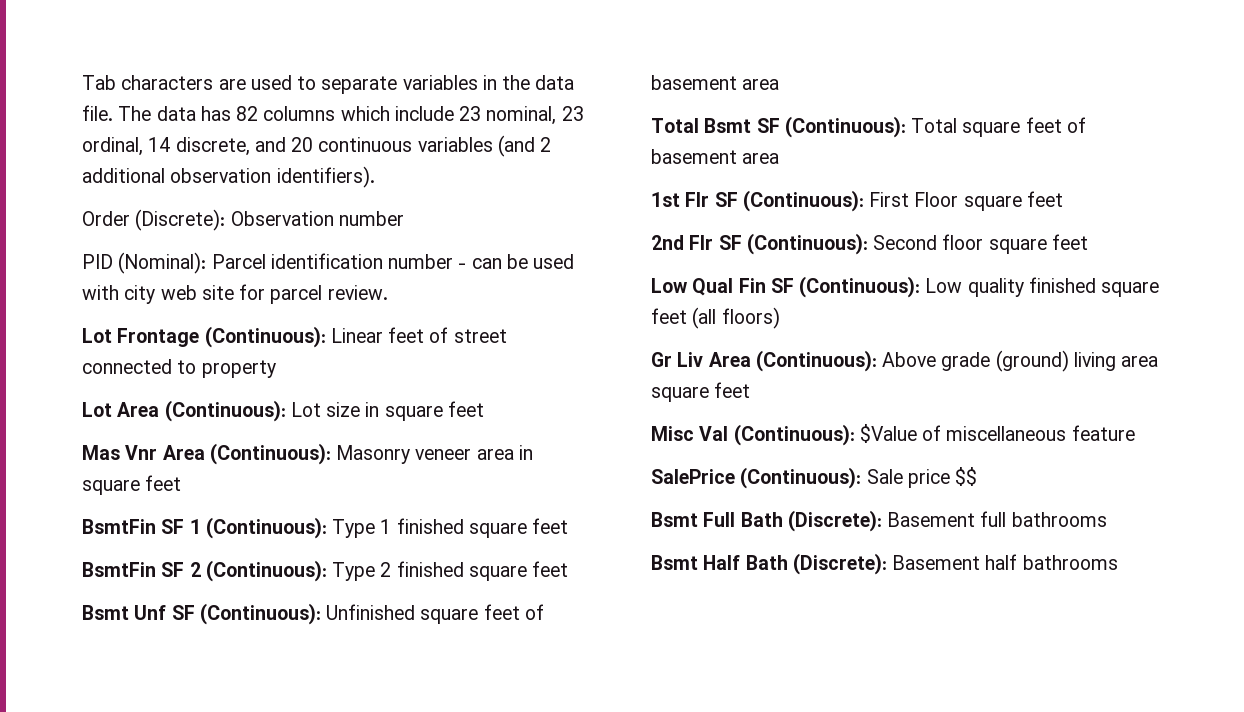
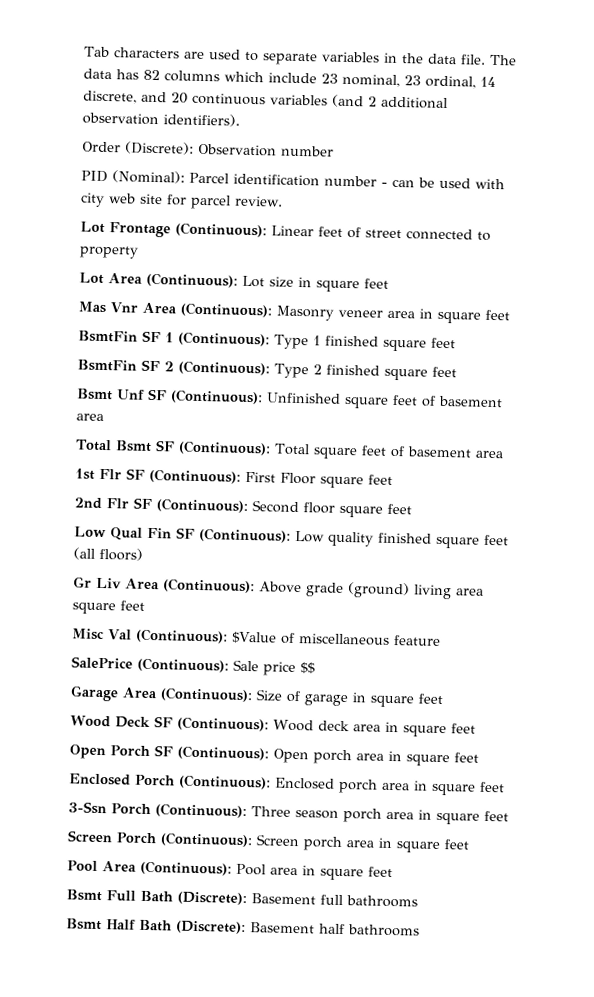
(978, 476) none -> [70,685,444,708] [70,715,476,738] [69,744,479,767] [69,773,505,796] [68,801,509,825] [67,830,470,854] [67,860,393,881] // Garage Area (Continuous): Size of garage in square feet // Wood Deck SF (Continuous): Wood deck area in square feet // Open Porch SF (Continuous): Open porch area in square feet // Enclosed Porch (Continuous): Enclosed porch area in square feet // 3-Ssn Porch (Continuous): Three season porch area in square feet // Screen Porch (Continuous): Screen porch area in square feet // Pool Area (Continuous): Pool area in square feet

